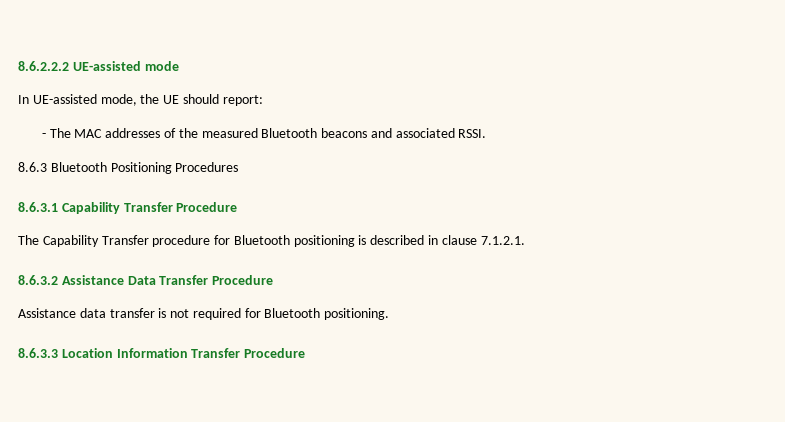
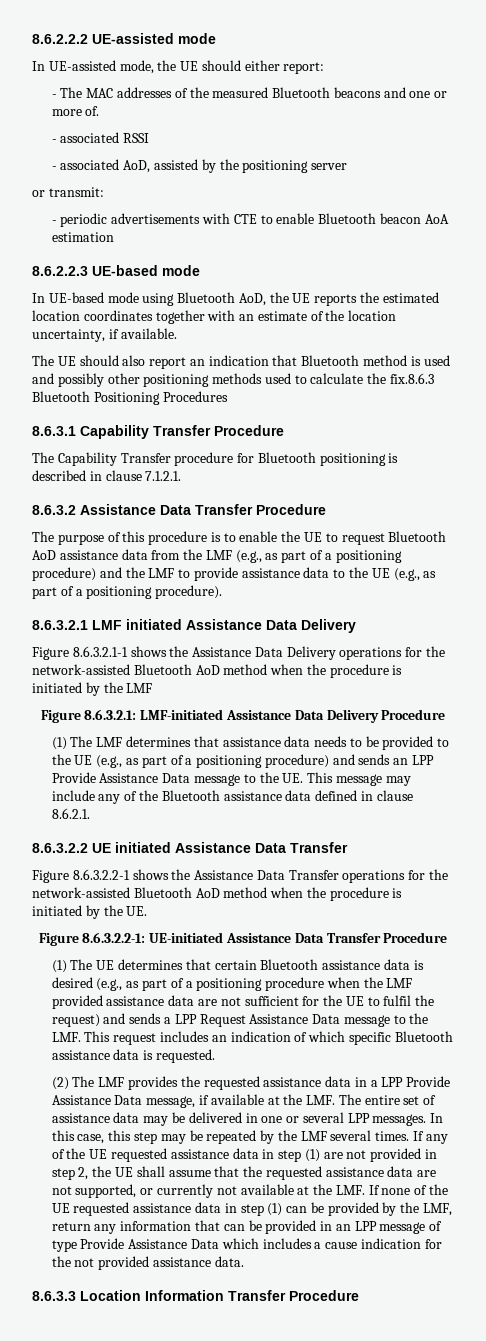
(219, 99) none -> [244,60,280,71] either
[395,128,487,138] [18,162,47,172] associated RSSI. // 8.6.3 -> [409,91,448,98] [51,106,100,116] [51,132,150,143] [51,159,348,173] [32,187,104,197] [51,213,449,227] [51,232,114,242] [32,265,200,276] [32,292,439,306] [32,310,397,324] [32,328,177,342] [32,355,450,369] [32,373,435,387] one or more of. // - associated RSSI // - associated AoD, assisted by the positioning server // or transmit: // - periodic advertisements with CTE to enable Bluetooth beacon AoA estimation // 8.6.2.2.3 UE-based mode // In UE-based mode using Bluetooth AoD, the UE reports the estimated location coordinates together with an estimate of the location uncertainty, if available. // The UE should also report an indication that Bluetooth method is used and possibly other positioning methods used to calculate the fix.8.6.3
[18,308,390,320] Assistance data transfer is not required for Bluetooth positioning. -> [32,531,447,545] [32,549,402,563] [32,567,437,581] [32,585,223,599] [32,619,356,633] [32,646,446,660] [32,664,403,678] [32,682,153,696] [40,709,446,723] [51,736,450,750] [51,754,434,768] [51,772,411,786] [51,790,413,804] [51,808,90,819] [32,842,348,853] [32,869,449,883] [32,887,403,901] [32,905,148,919] [38,932,448,946] [51,959,424,973] [51,977,413,991] [51,995,435,1009] [51,1013,429,1027] [51,1031,453,1045] [51,1049,215,1063] [51,1076,451,1090] [51,1094,437,1108] [51,1112,444,1126] [51,1130,448,1144] [51,1148,437,1162] [51,1166,437,1180] [51,1184,448,1198] [51,1202,452,1216] [51,1220,443,1234] [51,1238,442,1252] [51,1256,244,1270] The purpose of this procedure is to enable the UE to request Bluetooth AoD assistance data from the LMF (e.g., as part of a positioning procedure) and the LMF to provide assistance data to the UE (e.g., as part of a positioning procedure). // 8.6.3.2.1 LMF initiated Assistance Data Delivery // Figure 8.6.3.2.1-1 shows the Assistance Data Delivery operations for the network-assisted Bluetooth AoD method when the procedure is initiated by the LMF // Figure 8.6.3.2.1: LMF-initiated Assistance Data Delivery Procedure // (1) The LMF determines that assistance data needs to be provided to the UE (e.g., as part of a positioning procedure) and sends an LPP Provide Assistance Data message to the UE. This message may include any of the Bluetooth assistance data defined in clause 8.6.2.1. // 8.6.3.2.2 UE initiated Assistance Data Transfer // Figure 8.6.3.2.2-1 shows the Assistance Data Transfer operations for the network-assisted Bluetooth AoD method when the procedure is initiated by the UE. // Figure 8.6.3.2.2-1: UE-initiated Assistance Data Transfer Procedure // (1) The UE determines that certain Bluetooth assistance data is desired (e.g., as part of a positioning procedure when the LMF provided assistance data are not sufficient for the UE to fulfil the request) and sends a LPP Request Assistance Data message to the LMF. This request includes an indication of which specific Bluetooth assistance data is requested. // (2) The LMF provides the requested assistance data in a LPP Provide Assistance Data message, if available at the LMF. The entire set of assistance data may be delivered in one or several LPP messages. In this case, this step may be repeated by the LMF several times. If any of the UE requested assistance data in step (1) are not provided in step 2, the UE shall assume that the requested assistance data are not supported, or currently not available at the LMF. If none of the UE requested assistance data in step (1) can be provided by the LMF, return any information that can be provided in an LPP message of type Provide Assistance Data which includes a cause indication for the not provided assistance data.

